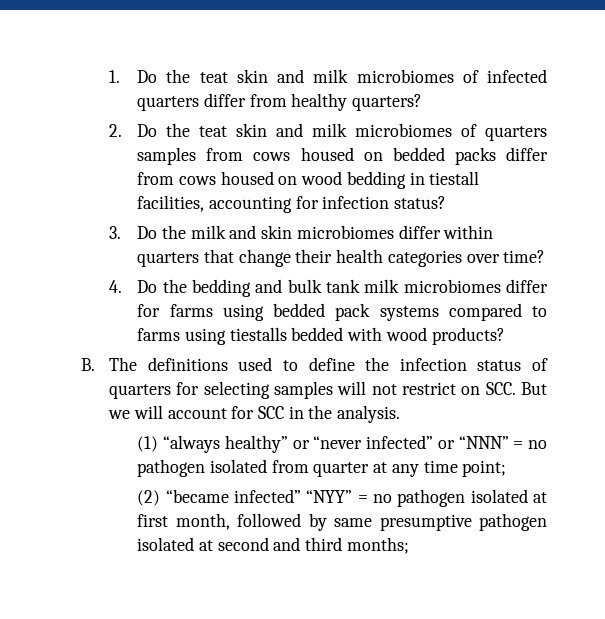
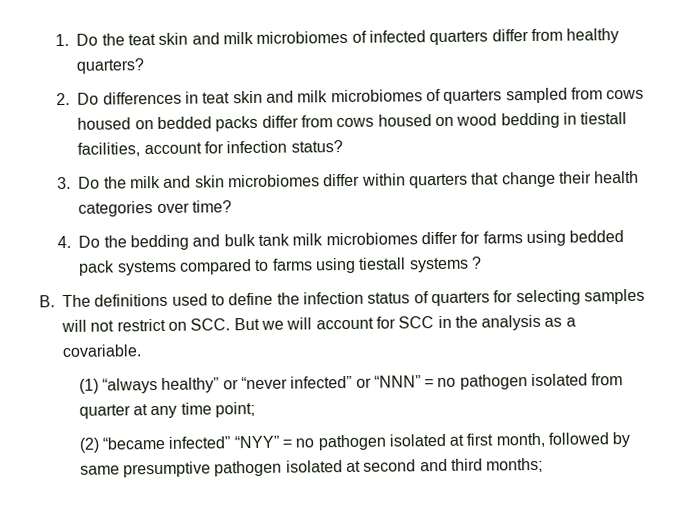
[166,123,191,137] the -> [102,91,199,105] differences in
[137,147,197,165] samples -> [505,87,568,104] sampled
[208,196,292,213] accounting -> [143,142,202,155] account
[229,327,505,345] tiestalls bedded with wood products? -> [358,256,482,273] tiestall systems ?
[337,405,401,423] analysis. -> [481,314,576,331] [62,344,141,358] analysis as a covariable.

